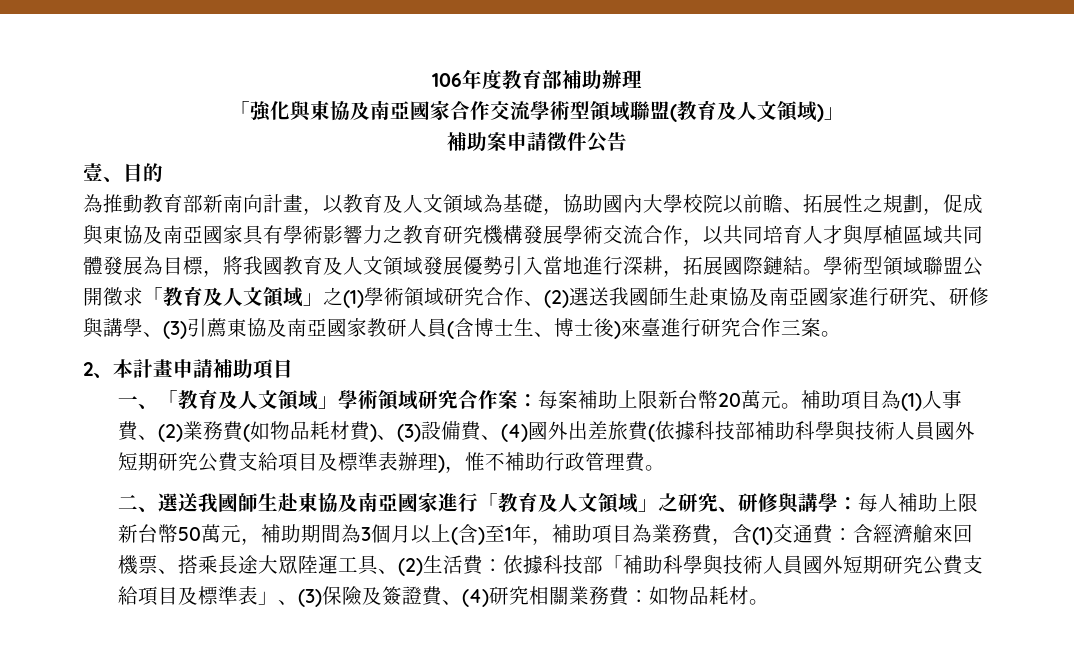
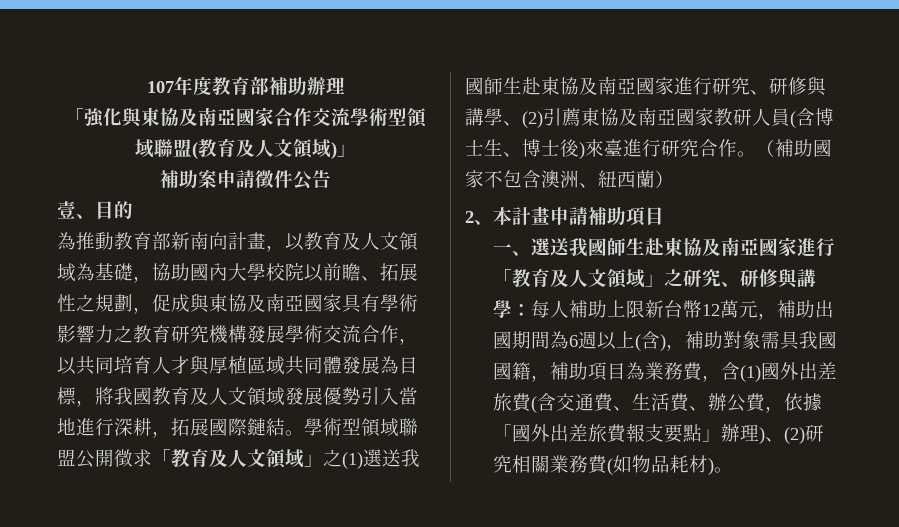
[432,73,462,87] 106 -> [146,81,174,93] 107
[364,287,569,308] 學術領域研究合作、(2) -> (363, 460) none
[163,321,187,339] (3) -> [522,111,543,128] (2)
[781,318,841,337] 三案。 -> [737,139,832,157] [465,170,674,188] 。（補助國家不包含澳洲、紐西蘭）
[157,389,962,411] [117,420,975,442] [117,452,665,473] [117,495,158,512] 「教育及人文領域」學術領域研究合作案：每案補助上限新台幣20萬元。補助項目為(1)人事費、(2)業務費(如物品耗材費)、(3)設備費、(4)國外出差旅費(依據科技部補助科學與技術人員國外短期研究公費支給項目及標準表辦理)，惟不補助行政管理費。 // 二、 -> (532, 253) none
[177,527,201,541] 50 -> [702,304,721,316] 12
[300,524,532,545] 期間為3個月以上(含)至1年 -> [815,300,835,318] [493,331,838,351] [493,362,532,380] 出國期間為6週以上(含)，補助對象需具我國國籍
[772,524,973,544] [117,554,983,576] [117,586,489,607] 交通費：含經濟艙來回機票、搭乘長途大眾陸運工具、(2)生活費：依據科技部「補助科學與技術人員國外短期研究公費支給項目及標準表」、(3)保險及簽證費、(4) -> [761,362,838,380] [493,393,823,413] [493,423,806,444] 國外出差旅費(含交通費、生活費、辦公費，依據「國外出差旅費報支要點」辦理)、(2)
[628,586,749,605] ：如物品耗材 -> [607,455,715,475] (如物品耗材)

